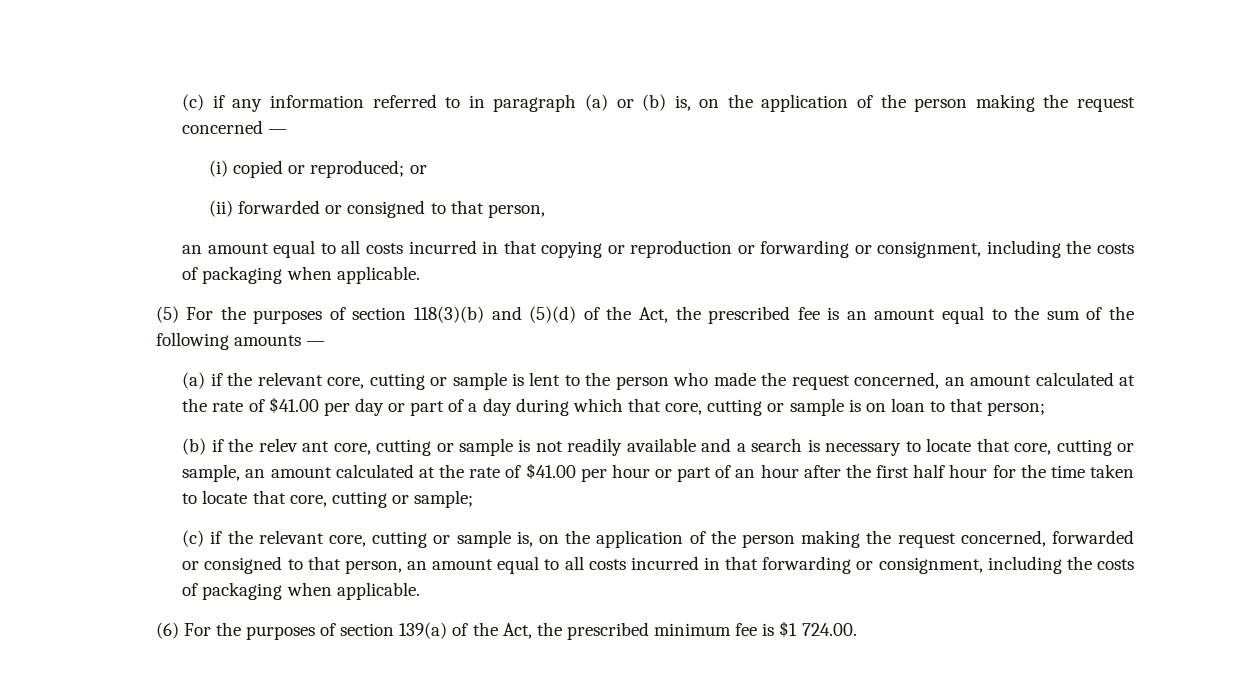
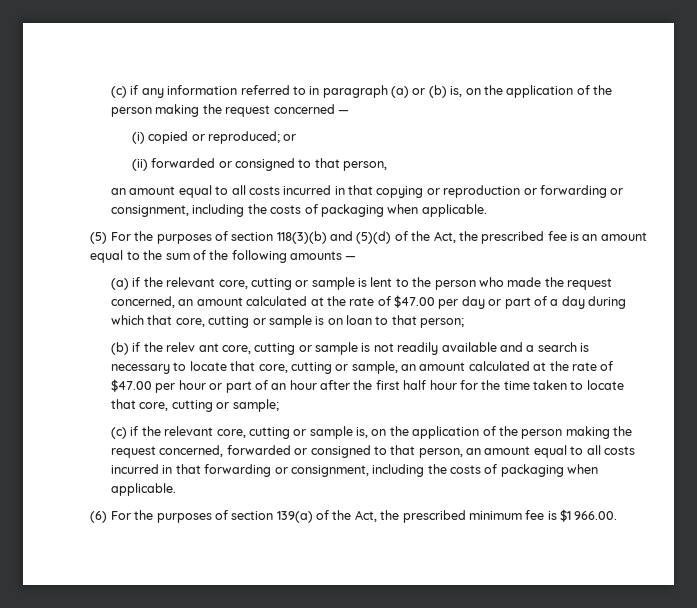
[268,397,319,413] $41.00 -> [394,295,436,308] $47.00
[525,463,576,479] $41.00 -> [111,379,153,392] $47.00
[801,623,857,636] 724.00. -> [574,511,618,520] 966.00.

